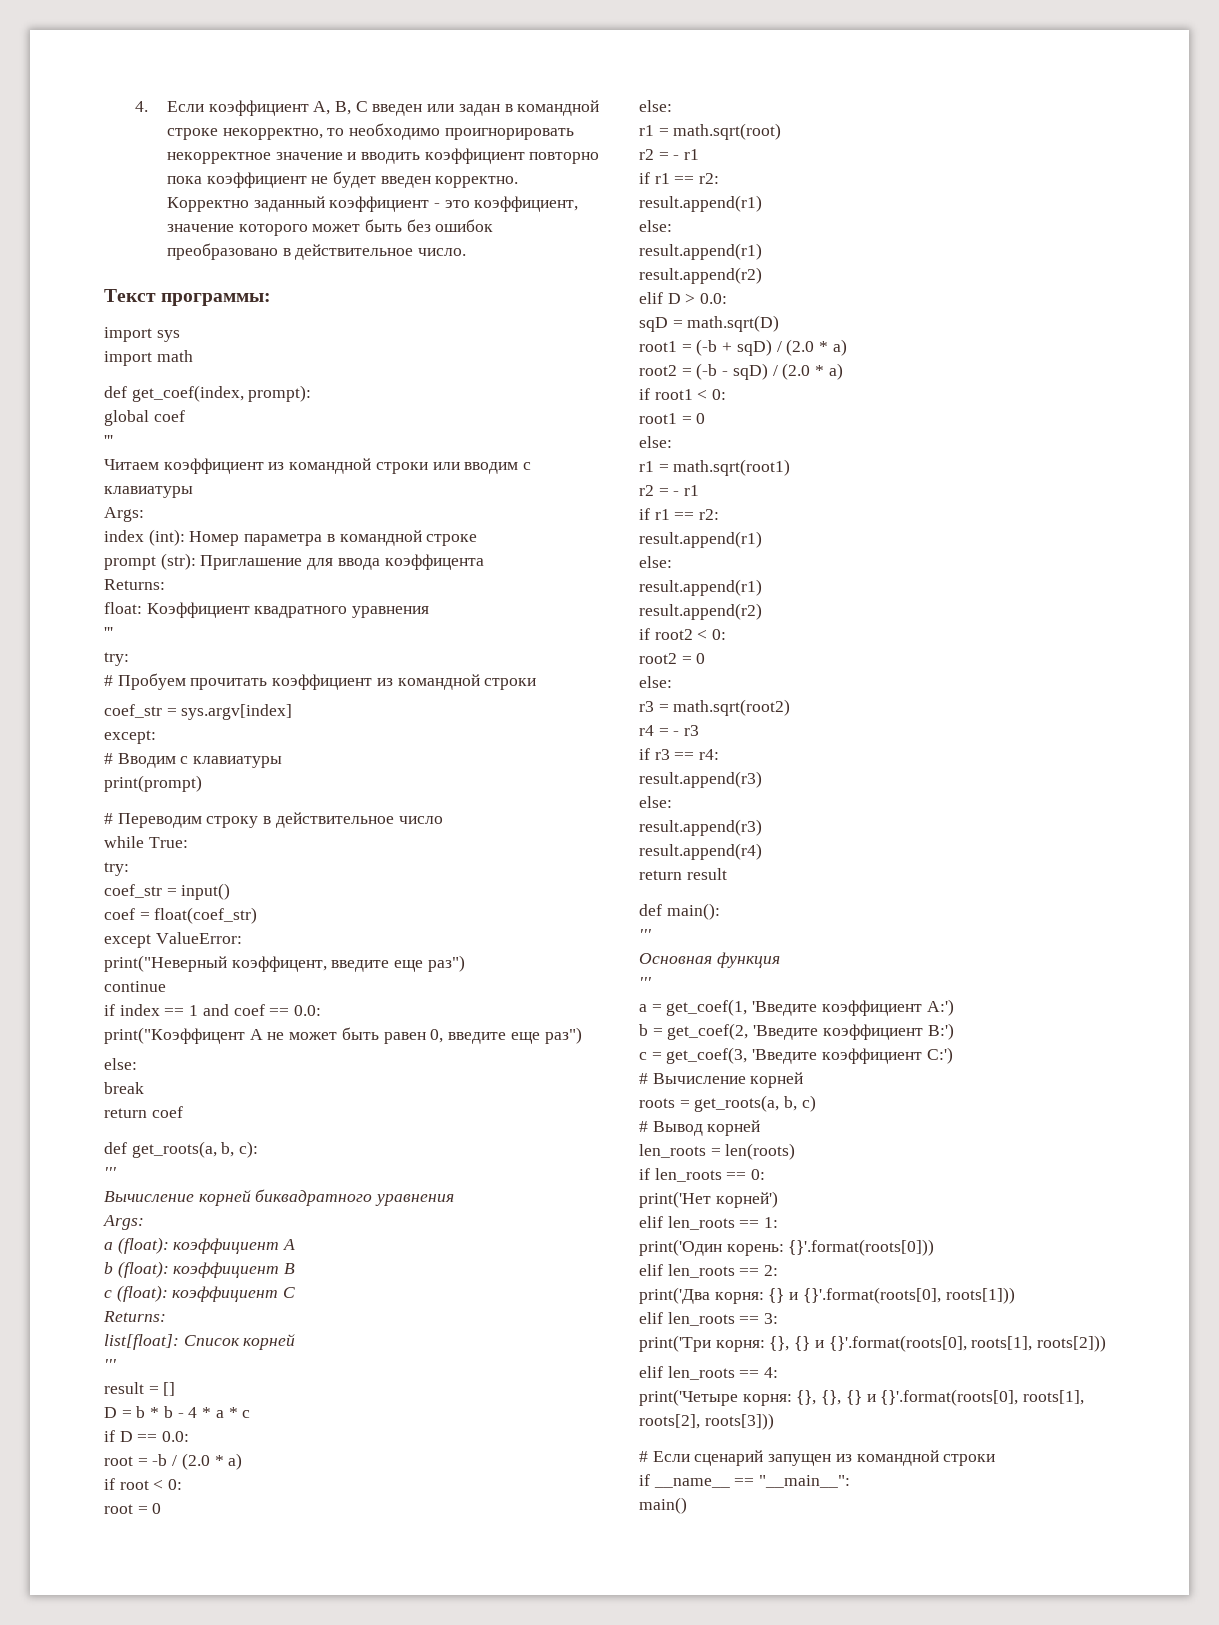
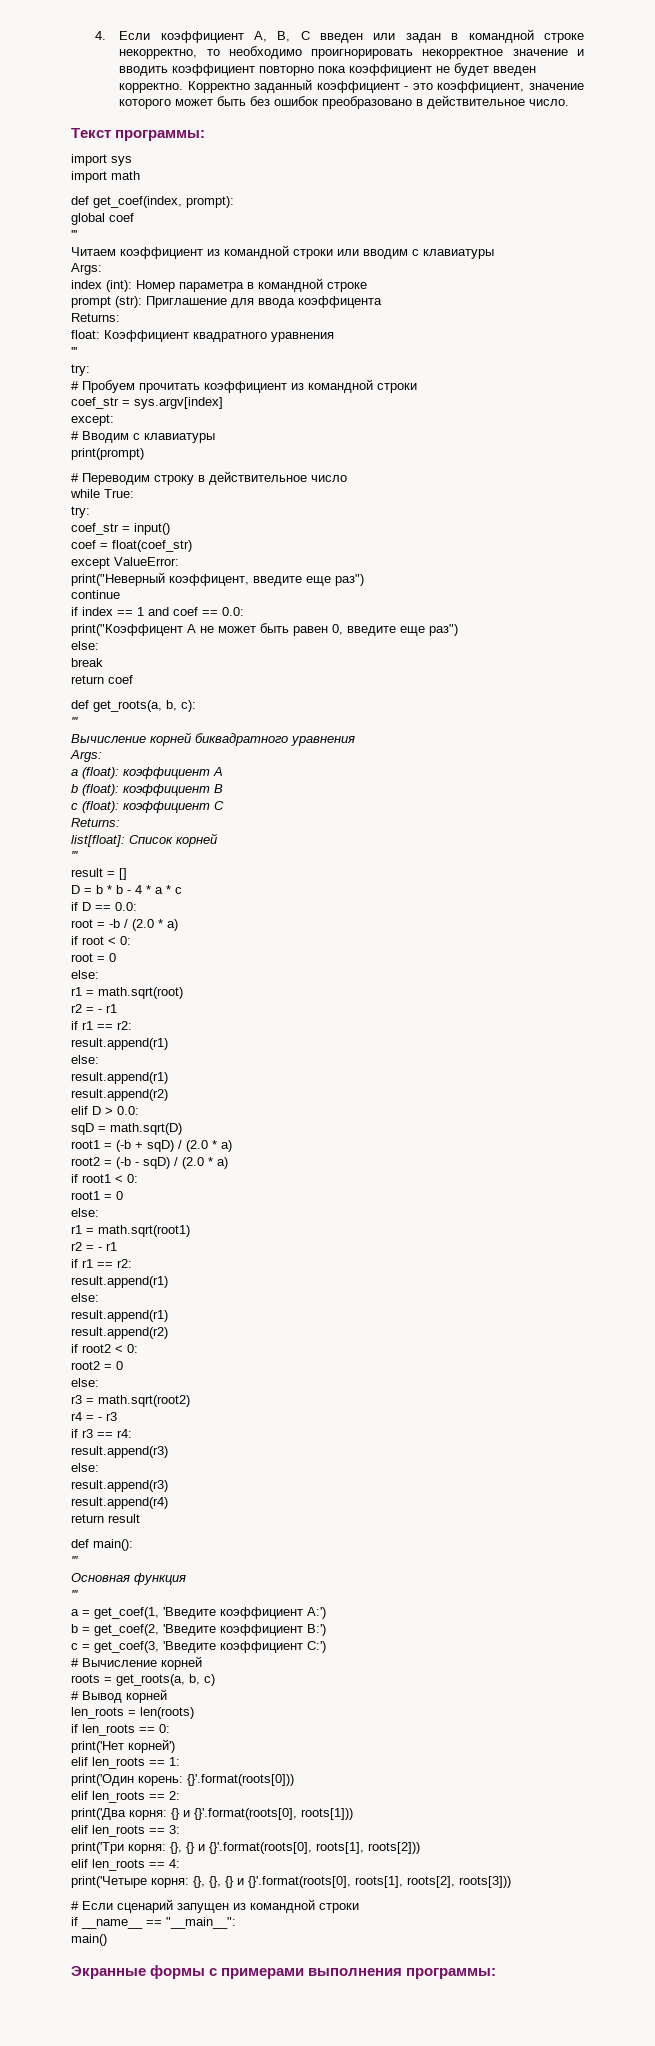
(687, 1505) none -> [71,1965,497,1979] // Экранные формы с примерами выполнения программы:

